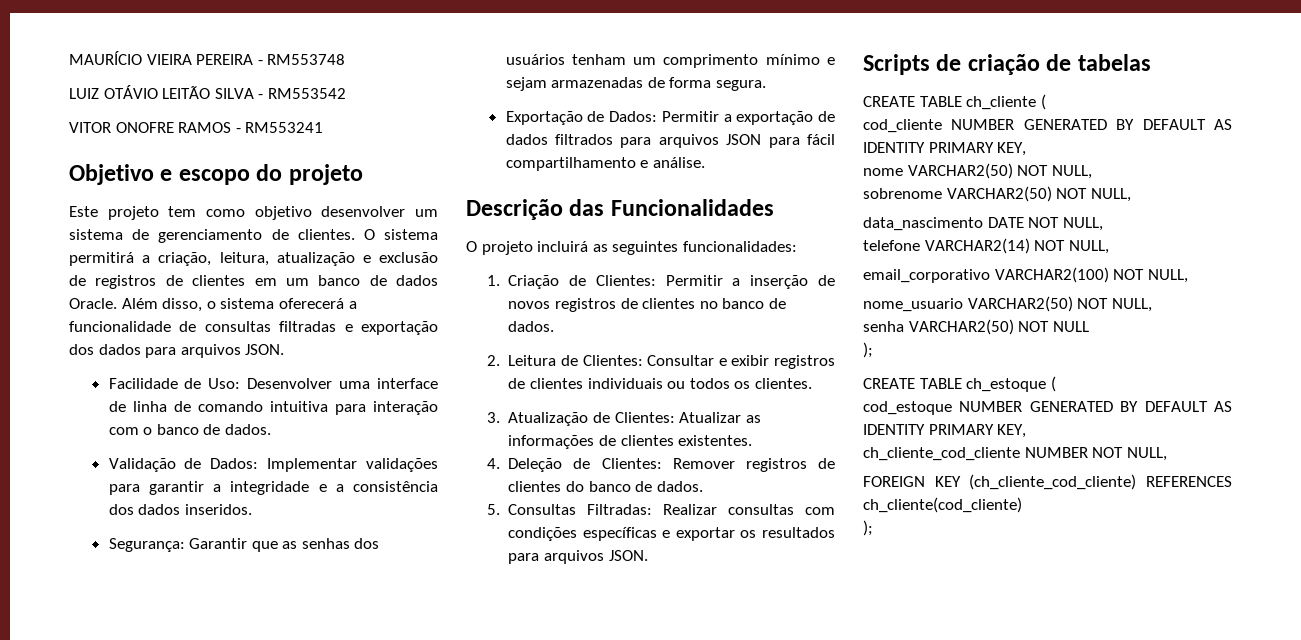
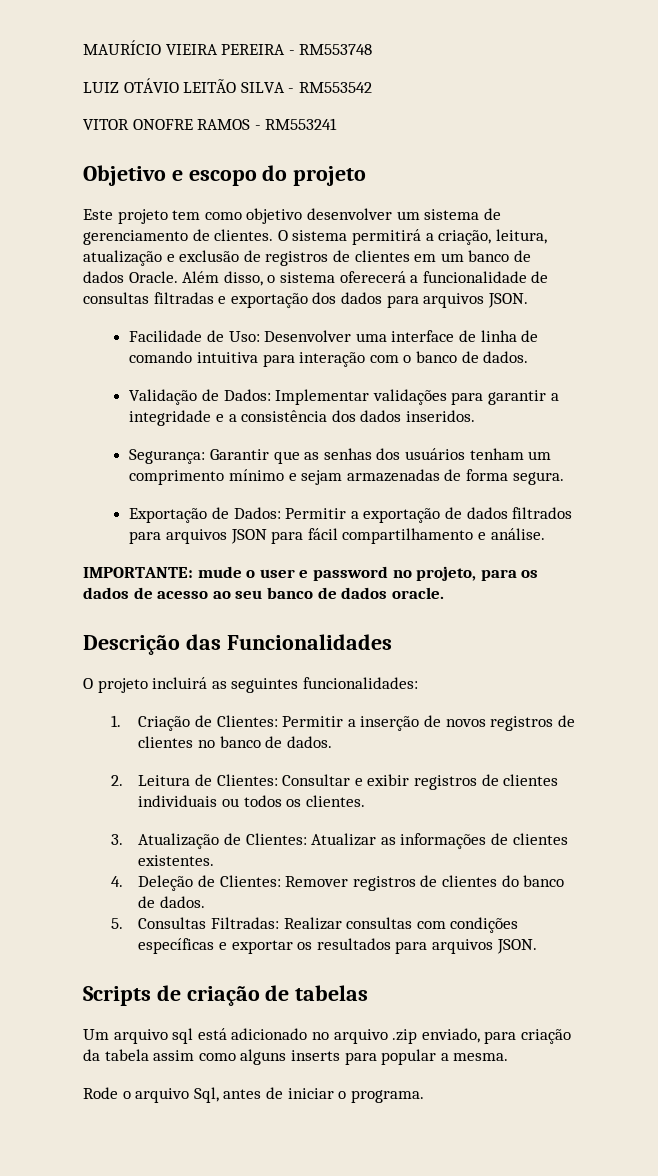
(705, 162) none -> [83,566,539,581] [83,587,444,599] // IMPORTANTE: mude o user e password no projeto, para os dados de acesso ao seu banco de dados oracle.
[863,94,1046,110] [863,119,1232,133] [863,142,1027,156] [863,163,1092,179] [863,186,1131,202] [863,217,1103,231] [863,238,1109,254] [863,267,1188,283] [863,296,1152,312] [863,319,1089,335] [863,342,873,358] [863,376,1056,392] [863,401,1232,415] [863,424,1027,438] [863,447,1167,461] [863,474,1232,490] [863,497,1022,513] [863,520,873,536] CREATE TABLE ch_cliente ( // cod_cliente NUMBER GENERATED BY DEFAULT AS IDENTITY PRIMARY KEY, // nome VARCHAR2(50) NOT NULL, // sobrenome VARCHAR2(50) NOT NULL, // data_nascimento DATE NOT NULL, // telefone VARCHAR2(14) NOT NULL, // email_corporativo VARCHAR2(100) NOT NULL, // nome_usuario VARCHAR2(50) NOT NULL, // senha VARCHAR2(50) NOT NULL // ); // CREATE TABLE ch_estoque ( // cod_estoque NUMBER GENERATED BY DEFAULT AS IDENTITY PRIMARY KEY, // ch_cliente_cod_cliente NUMBER NOT NULL, // FOREIGN KEY (ch_cliente_cod_cliente) REFERENCES ch_cliente(cod_cliente) // ); -> [83,1028,571,1044] [83,1049,509,1065] [83,1087,424,1103] Um arquivo sql está adicionado no arquivo .zip enviado, para criação da tabela assim como alguns inserts para popular a mesma. // Rode o arquivo Sql, antes de iniciar o programa.

